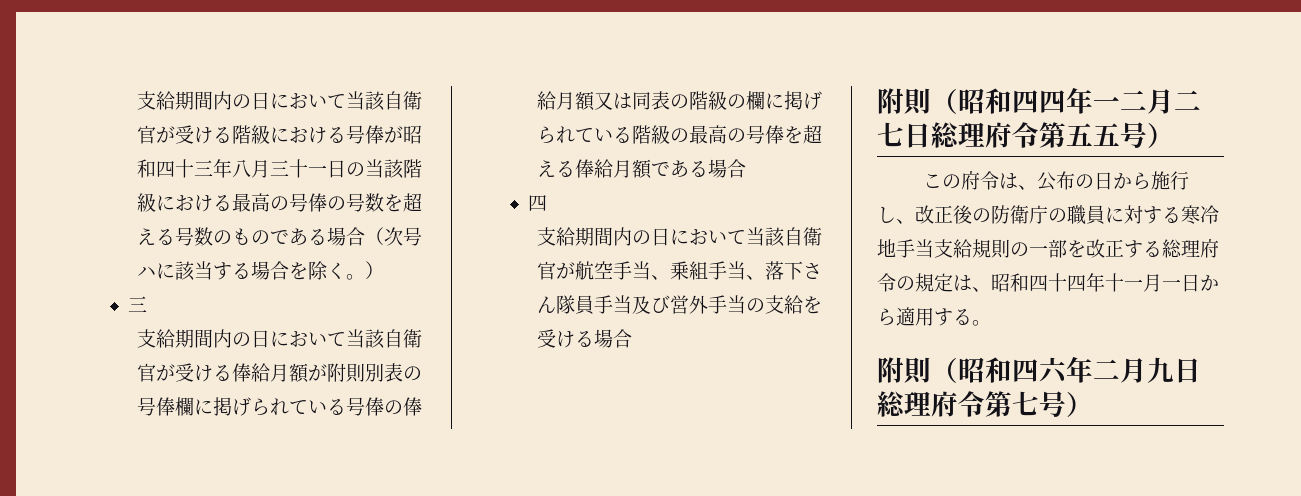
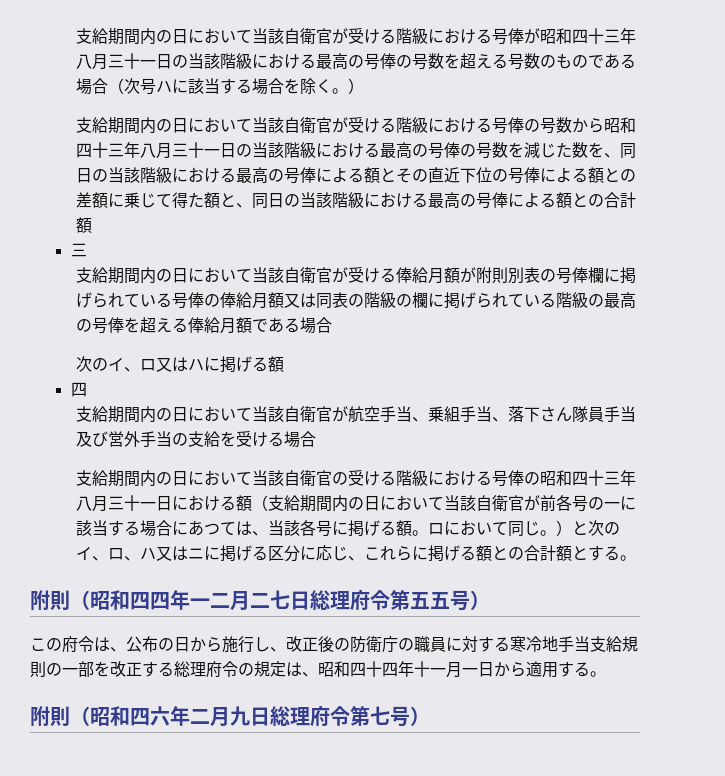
(384, 270) none -> [76,117,637,134] [76,142,637,159] [76,167,637,184] [76,192,637,209] [76,217,93,233] // 支給期間内の日において当該自衛官が受ける階級における号俸の号数から昭和四十三年八月三十一日の当該階級における最高の号俸の号数を減じた数を、同日の当該階級における最高の号俸による額とその直近下位の号俸による額との差額に乗じて得た額と、同日の当該階級における最高の号俸による額との合計額
(746, 168) none -> [76,356,285,373] // 次のイ、ロ又はハに掲げる額
(632, 338) none -> [76,470,637,487] [76,495,637,512] [76,520,621,537] [76,545,637,562] // 支給期間内の日において当該自衛官の受ける階級における号俸の昭和四十三年八月三十一日における額（支給期間内の日において当該自衛官が前各号の一に該当する場合にあつては、当該各号に掲げる額。ロにおいて同じ。）と次のイ、ロ、ハ又はニに掲げる区分に応じ、これらに掲げる額との合計額とする。

